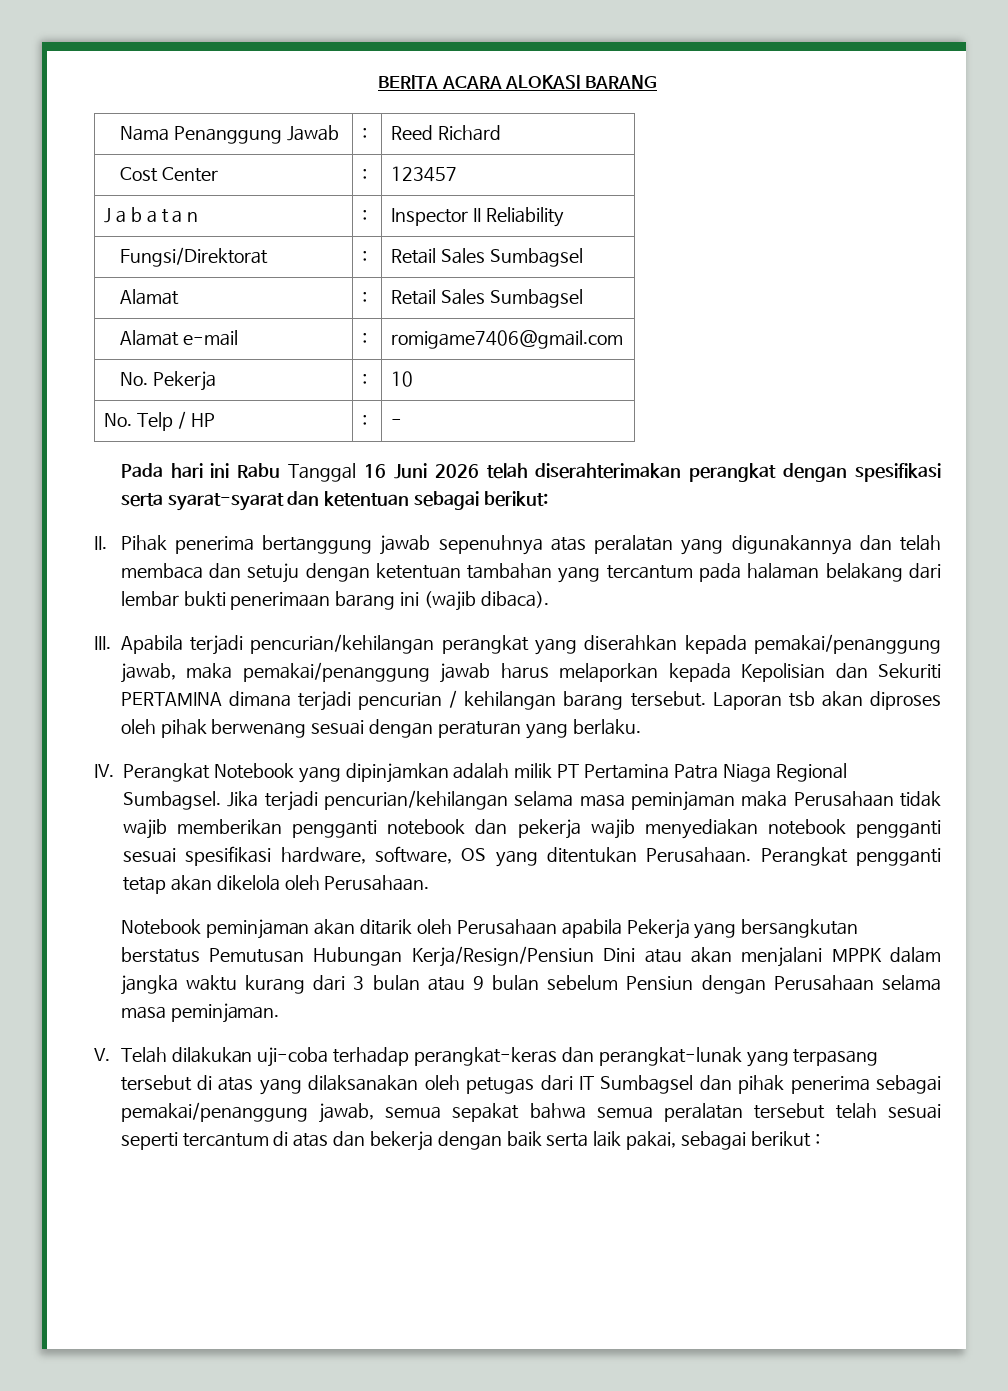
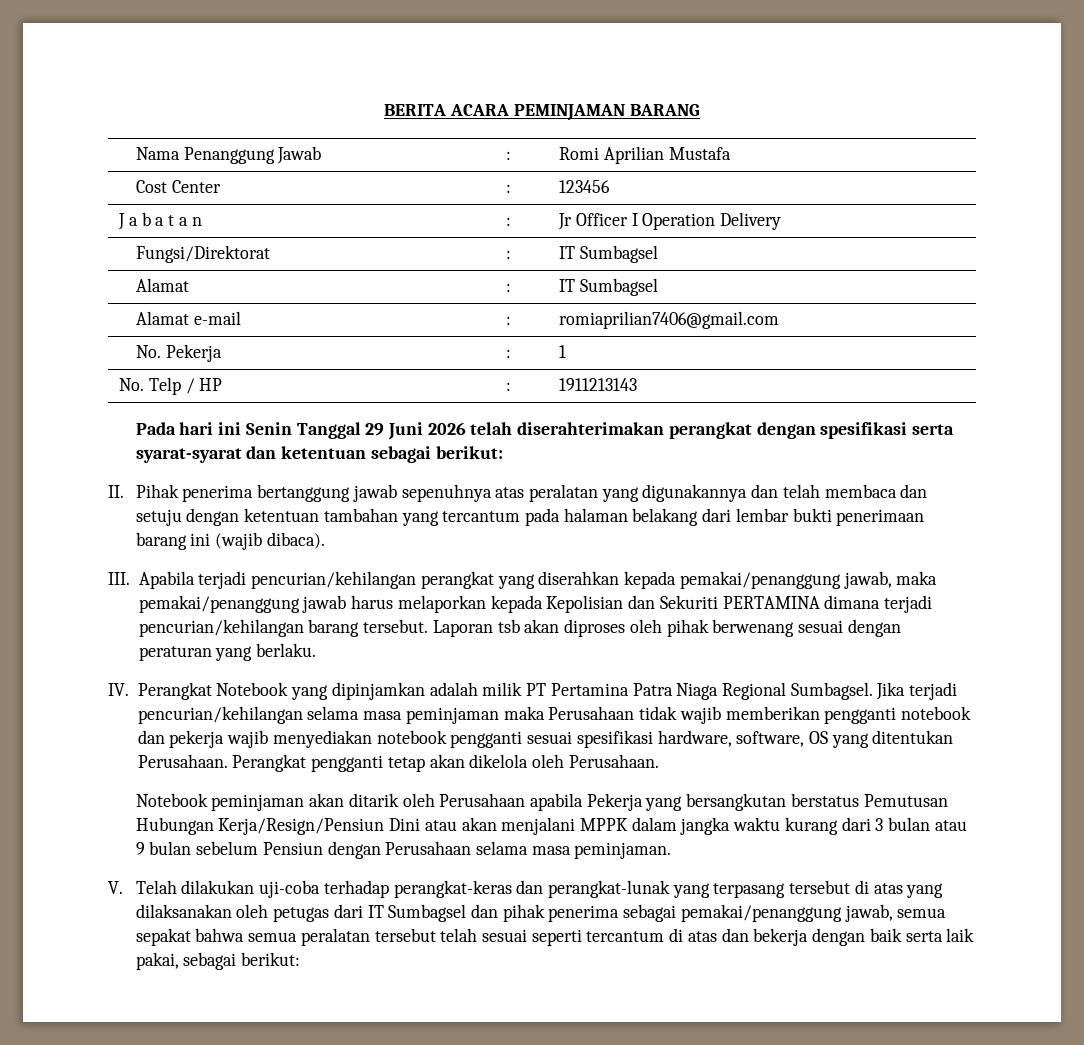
[505,75,581,89] ALOKASI -> [513,104,625,121] PEMINJAMAN
[391,125,501,141] Reed Richard -> [559,146,731,164] Romi Aprilian Mustafa
[391,166,458,182] 123457 -> [559,180,611,193] 123456
[391,207,564,227] Inspector II Reliability -> [558,212,782,230] Jr Officer I Operation Delivery
[391,248,485,264] Retail Sales -> [559,246,576,259] IT
[391,289,485,305] Retail Sales -> [559,279,576,292] IT
[391,330,624,349] romigame7406@gmail.com -> [559,311,780,329] romiaprilian7406@gmail.com
[391,371,414,387] 10 -> [559,345,567,358] 1
[391,419,403,426] - -> [559,378,638,391] 1911213143
[237,463,386,482] Rabu Tanggal 16 -> [245,422,385,439] Senin Tanggal 29
[358,690,557,710] pencurian / kehilangan -> [138,619,304,637] pencurian/kehilangan
[750,1131,820,1147] berikut : -> [241,952,301,966] berikut:

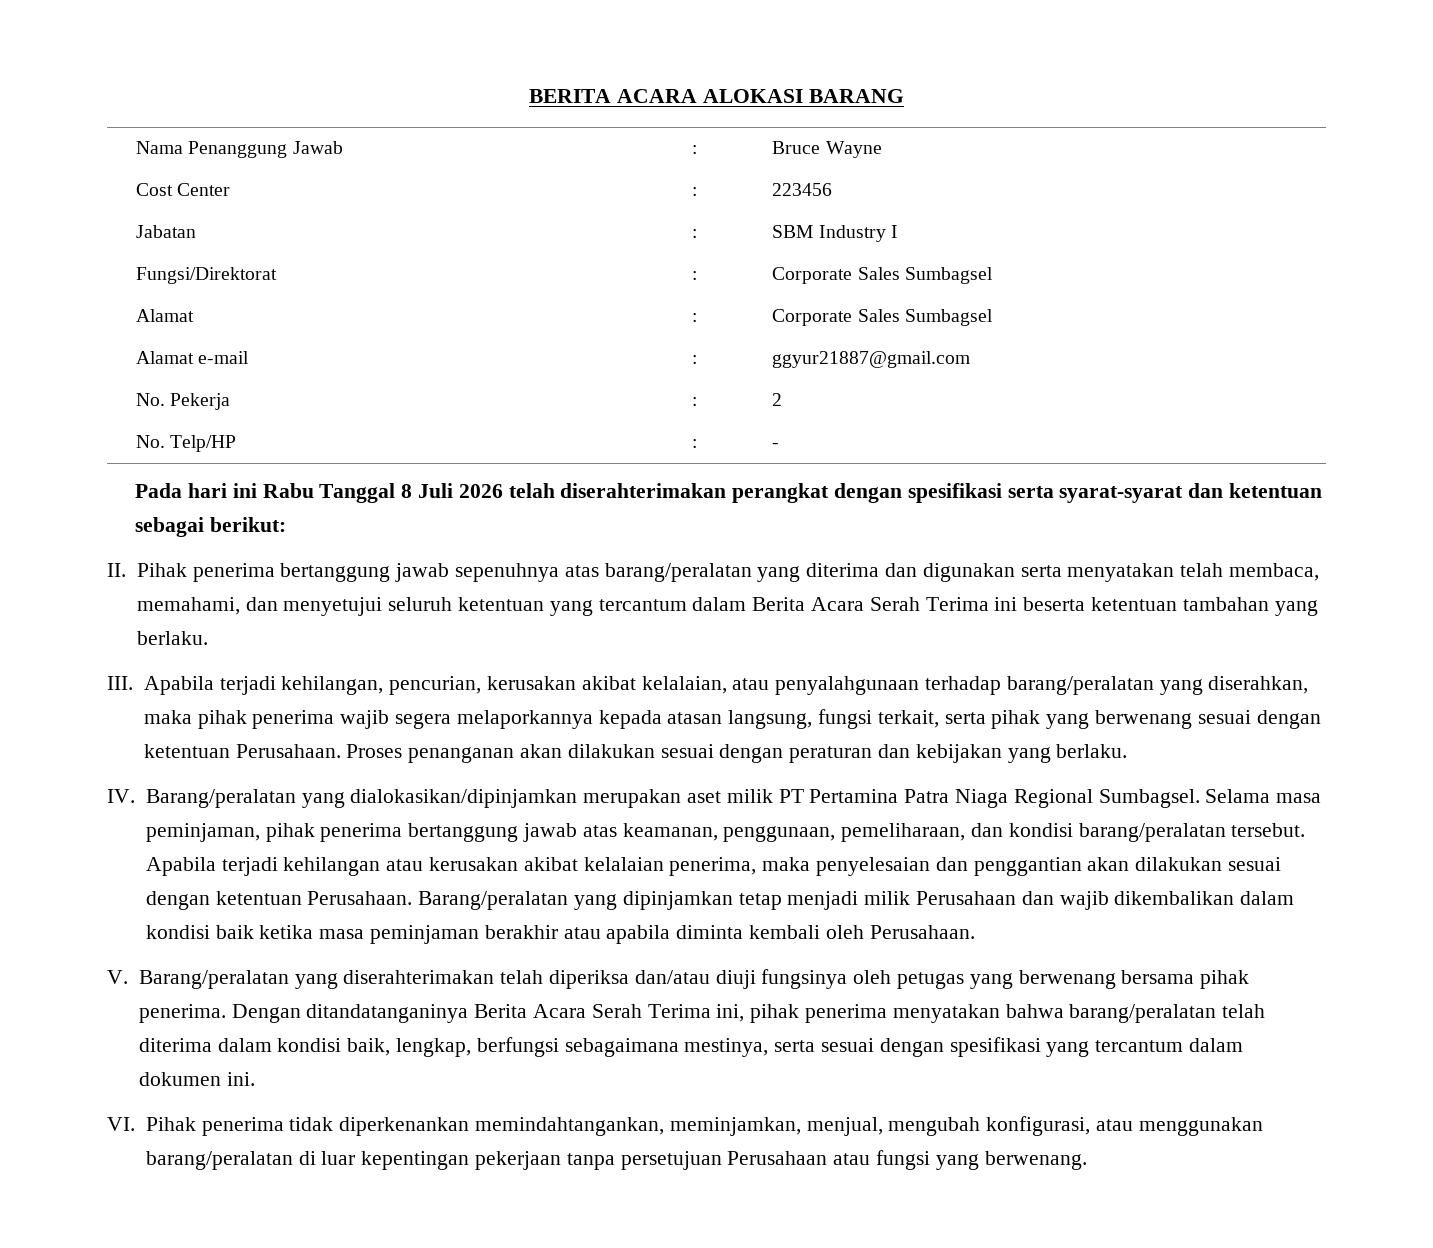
[513,104,625,121] PEMINJAMAN -> [702,89,803,103] ALOKASI
[559,146,731,164] Romi Aprilian Mustafa -> [772,141,882,158] Bruce Wayne
[559,180,611,193] [118,212,202,230] [506,217,512,226] [558,212,782,230] 123456 // J a b a t a n | : | Jr Officer I Operation Delivery -> [772,183,833,196] [136,225,197,238] [692,229,698,238] [772,225,898,242] 223456 // Jabatan | : | SBM Industry I
[559,246,576,259] IT -> [772,267,900,284] Corporate Sales
[559,279,576,292] IT -> [772,309,900,326] Corporate Sales
[559,311,780,329] romiaprilian7406@gmail.com -> [772,351,971,368] ggyur21887@gmail.com
[559,345,567,358] [119,377,223,395] [506,382,512,391] [559,378,638,391] 1 // No. Telp / HP | : | 1911213143 -> [772,393,783,406] [136,435,237,452] [692,439,698,448] [772,443,780,448] 2 // No. Telp/HP | : | -
[245,422,423,440] Senin Tanggal 29 Juni -> [262,483,453,503] Rabu Tanggal 8 Juli
[528,484,928,502] [135,508,925,526] [135,532,325,550] [108,571,938,589] [138,595,933,613] [138,619,901,637] [138,643,317,661] [108,682,478,700] peralatan yang digunakannya dan telah membaca dan setuju dengan ketentuan tambahan yang tercantum pada halaman belakang dari lembar bukti penerimaan barang ini (wajib dibaca). // III. Apabila terjadi pencurian/kehilangan perangkat yang diserahkan kepada pemakai/penanggung jawab, maka pemakai/penanggung jawab harus melaporkan kepada Kepolisian dan Sekuriti PERTAMINA dimana terjadi pencurian/kehilangan barang tersebut. Laporan tsb akan diproses oleh pihak berwenang sesuai dengan peraturan yang berlaku. // IV. Perangkat Notebook yang dipinjamkan adalah -> [604,563,1320,582] [136,597,1318,616] [136,631,208,645] [107,676,1309,695] [143,709,1321,729] [143,744,1128,763] [107,789,721,808] barang/peralatan yang diterima dan digunakan serta menyatakan telah membaca, memahami, dan menyetujui seluruh ketentuan yang tercantum dalam Berita Acara Serah Terima ini beserta ketentuan tambahan yang berlaku. // III. Apabila terjadi kehilangan, pencurian, kerusakan akibat kelalaian, atau penyalahgunaan terhadap barang/peralatan yang diserahkan, maka pihak penerima wajib segera melaporkannya kepada atasan langsung, fungsi terkait, serta pihak yang berwenang sesuai dengan ketentuan Perusahaan. Proses penanganan akan dilakukan sesuai dengan peraturan dan kebijakan yang berlaku. // IV. Barang/peralatan yang dialokasikan/dipinjamkan merupakan aset
[876,682,958,700] [137,706,972,724] [137,730,954,748] [137,754,659,772] [135,793,948,811] [135,817,967,835] [135,841,672,859] [108,880,944,898] [135,904,947,922] [135,928,975,946] [135,952,301,970] Jika terjadi pencurian/kehilangan selama masa peminjaman maka Perusahaan tidak wajib memberikan pengganti notebook dan pekerja wajib menyediakan notebook pengganti sesuai spesifikasi hardware, software, OS yang ditentukan Perusahaan. Perangkat pengganti tetap akan dikelola oleh Perusahaan. // Notebook peminjaman akan ditarik oleh Perusahaan apabila Pekerja yang bersangkutan berstatus Pemutusan Hubungan Kerja/Resign/Pensiun Dini atau akan menjalani MPPK dalam jangka waktu kurang dari 3 bulan atau 9 bulan sebelum Pensiun dengan Perusahaan selama masa peminjaman. // V. Telah dilakukan uji-coba terhadap perangkat-keras dan perangkat-lunak yang terpasang tersebut di atas yang dilaksanakan oleh petugas dari IT Sumbagsel dan pihak penerima sebagai pemakai/penanggung jawab, semua sepakat bahwa semua peralatan tersebut telah sesuai seperti tercantum di atas dan bekerja dengan baik serta laik pakai, sebagai berikut: -> [1205,789,1322,803] [145,823,1306,842] [145,857,1282,876] [145,891,1295,910] [145,925,975,944] [107,969,1250,989] [138,1004,1266,1023] [138,1037,1244,1057] [138,1072,255,1086] [107,1116,1263,1136] [145,1150,1087,1170] Selama masa peminjaman, pihak penerima bertanggung jawab atas keamanan, penggunaan, pemeliharaan, dan kondisi barang/peralatan tersebut. Apabila terjadi kehilangan atau kerusakan akibat kelalaian penerima, maka penyelesaian dan penggantian akan dilakukan sesuai dengan ketentuan Perusahaan. Barang/peralatan yang dipinjamkan tetap menjadi milik Perusahaan dan wajib dikembalikan dalam kondisi baik ketika masa peminjaman berakhir atau apabila diminta kembali oleh Perusahaan. // V. Barang/peralatan yang diserahterimakan telah diperiksa dan/atau diuji fungsinya oleh petugas yang berwenang bersama pihak penerima. Dengan ditandatanganinya Berita Acara Serah Terima ini, pihak penerima menyatakan bahwa barang/peralatan telah diterima dalam kondisi baik, lengkap, berfungsi sebagaimana mestinya, serta sesuai dengan spesifikasi yang tercantum dalam dokumen ini. // VI. Pihak penerima tidak diperkenankan memindahtangankan, meminjamkan, menjual, mengubah konfigurasi, atau menggunakan barang/peralatan di luar kepentingan pekerjaan tanpa persetujuan Perusahaan atau fungsi yang berwenang.

